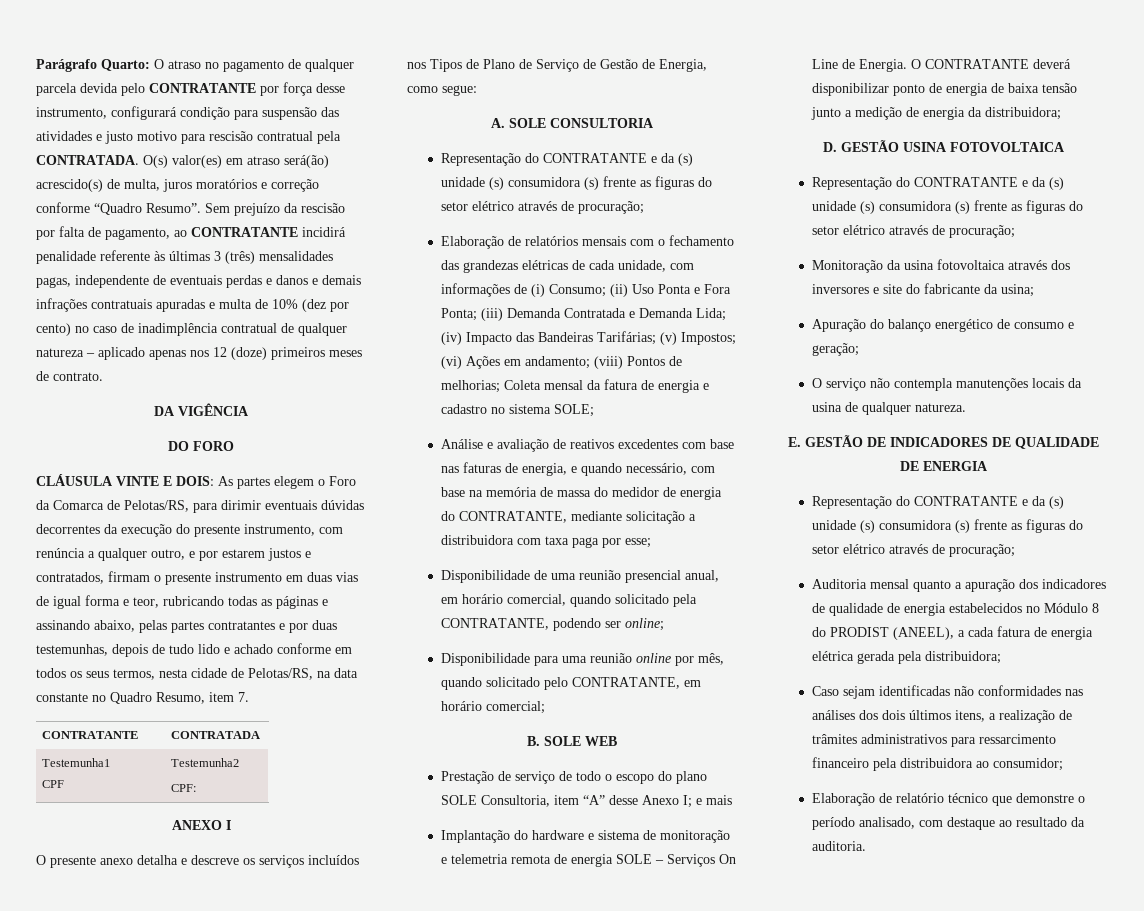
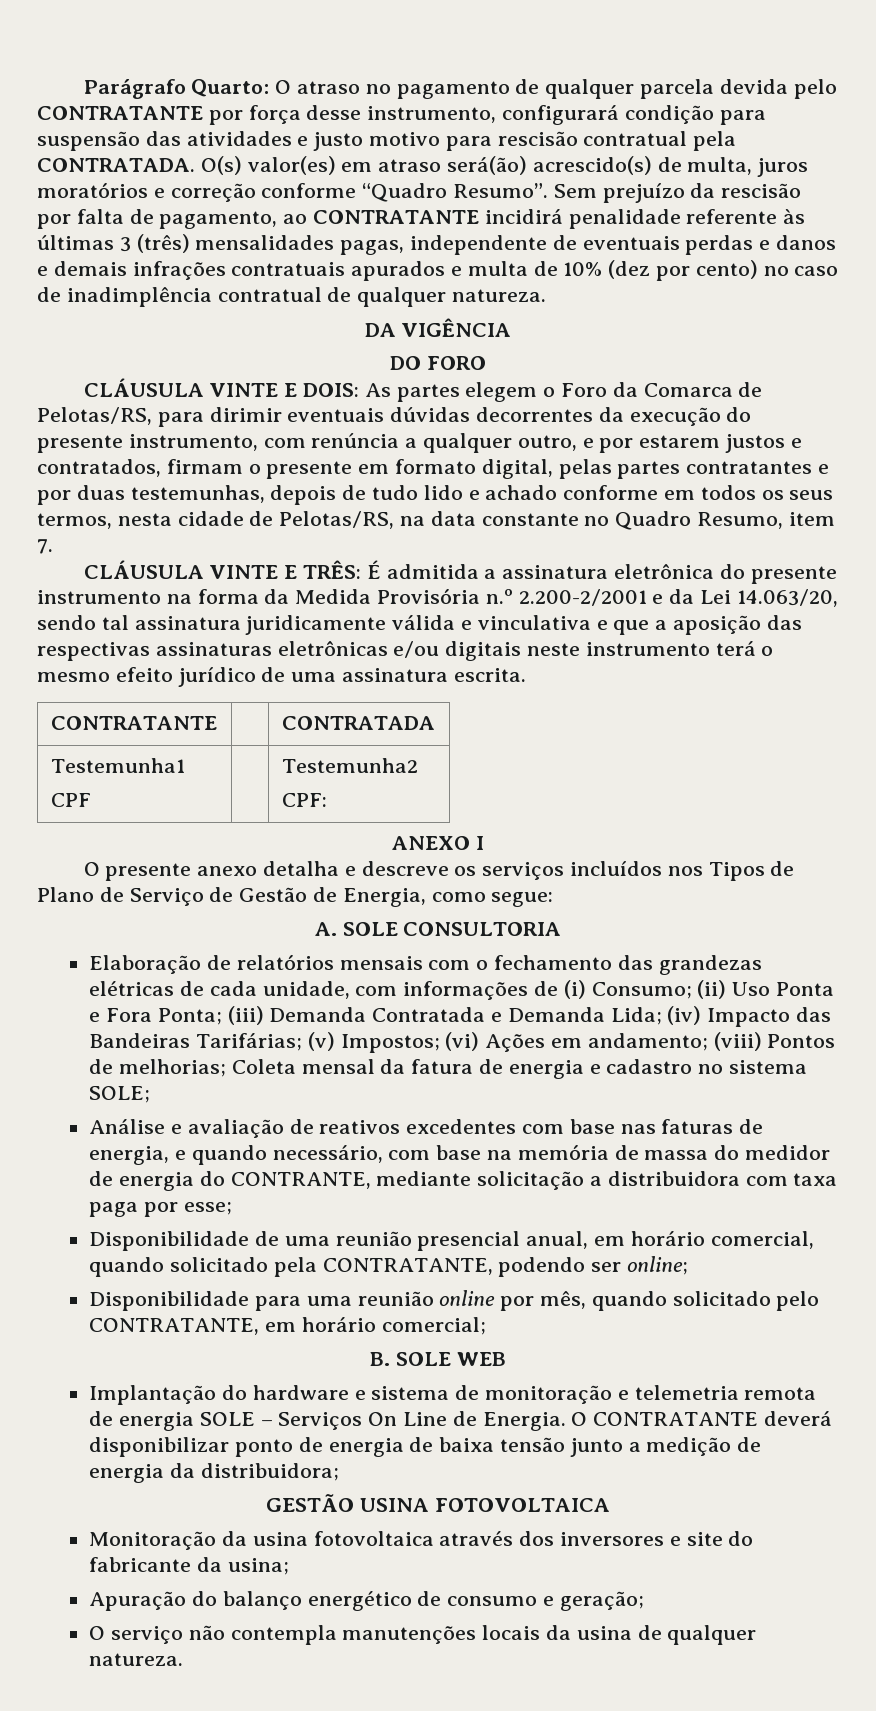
[156,299,205,312] apuradas -> [351,261,446,281] apurados
[36,347,362,360] [36,371,103,381] natureza – aplicado apenas nos 12 (doze) primeiros meses de contrato. -> [452,289,547,302] natureza.
[215,572,358,582] [36,595,328,609] [36,620,135,632] instrumento em duas vias de igual forma e teor, rubricando todas as páginas e assinando abaixo, -> [358,459,553,479] em formato digital,
(249, 697) none -> [83,560,837,584] [37,588,838,607] [37,615,802,635] [37,641,774,661] [37,667,526,687] // CLÁUSULA VINTE E TRÊS: É admitida a assinatura eletrônica do presente instrumento na forma da Medida Provisória n.º 2.200-2/2001 e da Lei 14.063/20, sendo tal assinatura juridicamente válida e vinculativa e que a aposição das respectivas assinaturas eletrônicas e/ou digitais neste instrumento terá o mesmo efeito jurídico de uma assinatura escrita.
[440,153,693,166] [440,176,712,190] [440,201,644,214] // Representação do CONTRATANTE e da (s) unidade (s) consumidora (s) frente as figuras do setor elétrico através de procuração; -> (562, 929) none
[458,511,567,523] CONTRATANTE, -> [230,1172,371,1189] CONTRANTE,
[440,771,707,784] [440,795,732,808] // Prestação de serviço de todo o escopo do plano SOLE Consultoria, item “A” desse Anexo I; e mais -> (506, 1359) none
[822,142,837,152] D. -> (339, 1472) none
[811,177,1064,190] [811,200,1083,214] [811,225,1015,238] // Representação do CONTRATANTE e da (s) unidade (s) consumidora (s) frente as figuras do setor elétrico através de procuração; -> (610, 1505) none
[787,435,1099,449] [899,461,988,471] [811,496,1064,509] [811,519,1083,533] [811,544,1015,557] [811,579,1106,592] [811,603,1099,616] [811,626,1093,640] [811,651,1001,664] [811,685,1083,699] [811,710,1072,723] [811,734,1056,747] [811,757,1063,771] [811,793,1085,806] [811,817,1085,830] [811,841,866,851] // E. GESTÃO DE INDICADORES DE QUALIDADE DE ENERGIA // Representação do CONTRATANTE e da (s) unidade (s) consumidora (s) frente as figuras do setor elétrico através de procuração; // Auditoria mensal quanto a apuração dos indicadores de qualidade de energia estabelecidos no Módulo 8 do PRODIST (ANEEL), a cada fatura de energia elétrica gerada pela distribuidora; // Caso sejam identificadas não conformidades nas análises dos dois últimos itens, a realização de trâmites administrativos para ressarcimento financeiro pela distribuidora ao consumidor; // Elaboração de relatório técnico que demonstre o período analisado, com destaque ao resultado da auditoria. -> (184, 1659) none

